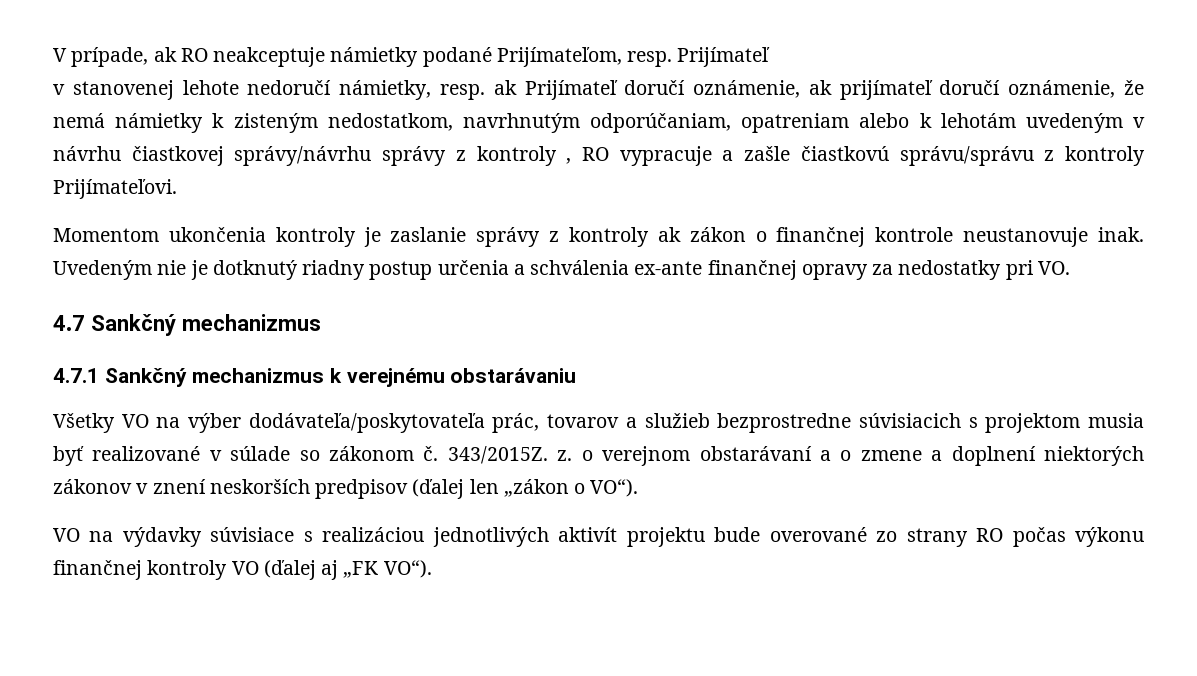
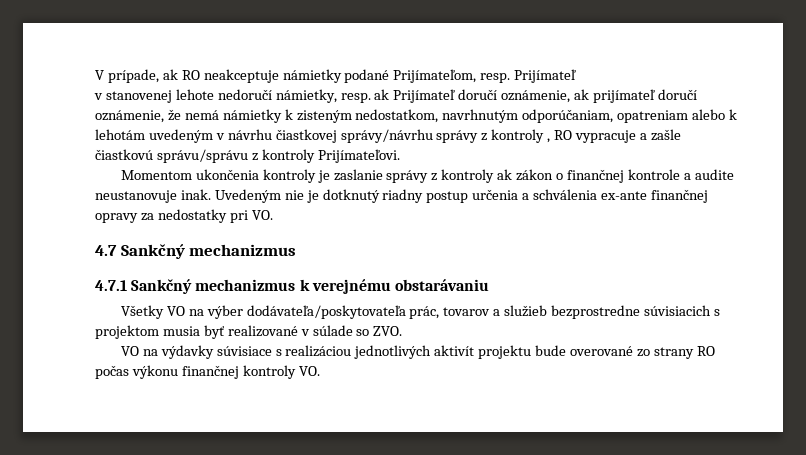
(954, 234) none -> [683,169,734,180] a audite
[329,446,1144,466] [53,479,639,499] zákonom č. 343/2015Z. z. o verejnom obstarávaní a o zmene a doplnení niektorých zákonov v znení neskorších predpisov (ďalej len „zákon o VO“). -> [373,326,403,336] ZVO.
[231,560,432,580] VO (ďalej aj „FK VO“). -> [298,366,320,376] VO.

